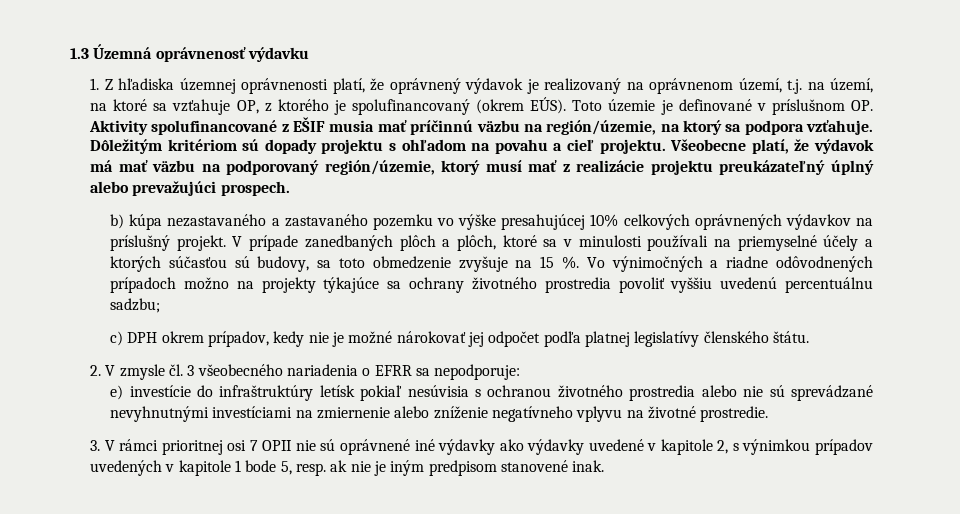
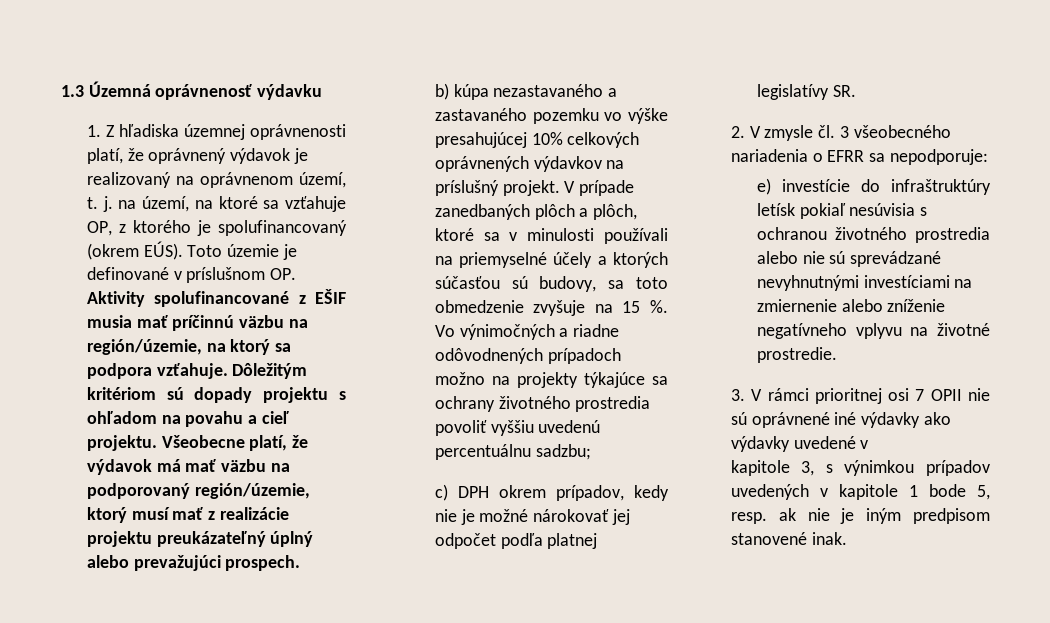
[787,79,803,94] t.j. -> [86,196,113,212] t. j.
[703,331,809,343] členského štátu. -> [832,85,856,97] SR.
[660,439,729,455] kapitole 2, -> [730,460,815,476] // kapitole 3,

